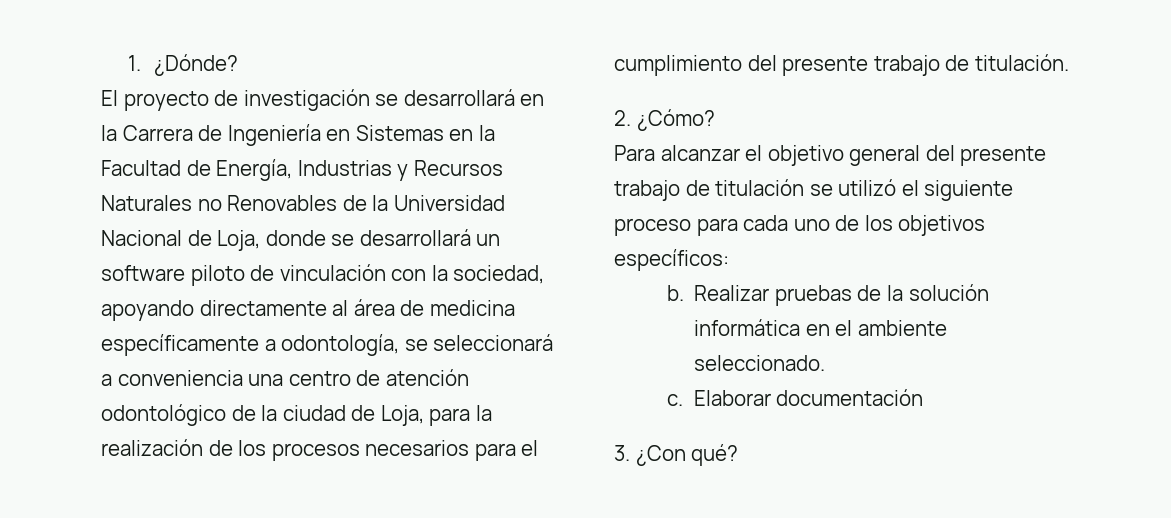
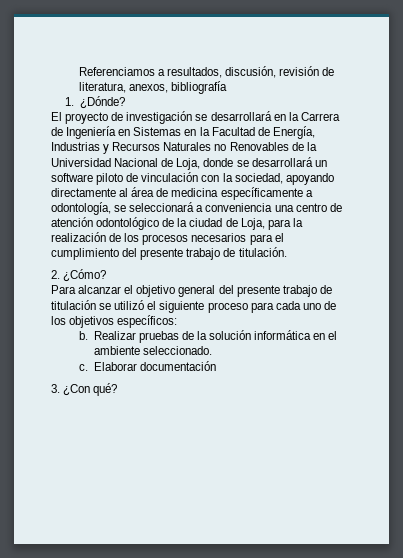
(127, 63) none -> [78,66,335,78] [78,81,228,94] Referenciamos a resultados, discusión, revisión de literatura, anexos, bibliografía //

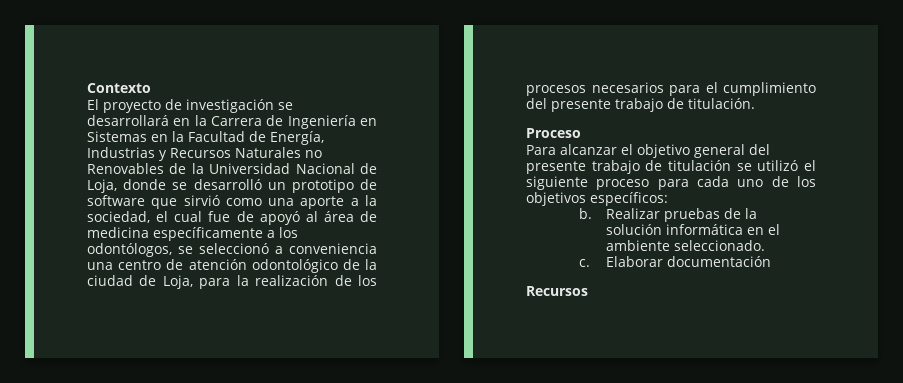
[78,66,335,78] [78,81,228,94] [64,96,125,109] Referenciamos a resultados, discusión, revisión de literatura, anexos, bibliografía // 1. ¿Dónde? -> [87,83,151,93] Contexto
[251,157,327,167] [51,172,334,185] [51,188,116,197] desarrollará un software piloto de vinculación con la sociedad, apoyando directamente -> [193,179,377,193] [87,195,377,209] [87,211,300,225] desarrolló un prototipo de software que sirvió como una aporte a la sociedad, el cual fue de apoyó
[51,202,195,215] odontología, se seleccionará -> [279,227,298,238] [87,243,269,257] los odontólogos, se seleccionó
[51,269,107,282] 2. ¿Cómo? -> [526,128,581,138] Proceso
[51,383,118,396] 3. ¿Con qué? -> [526,286,588,296] Recursos

